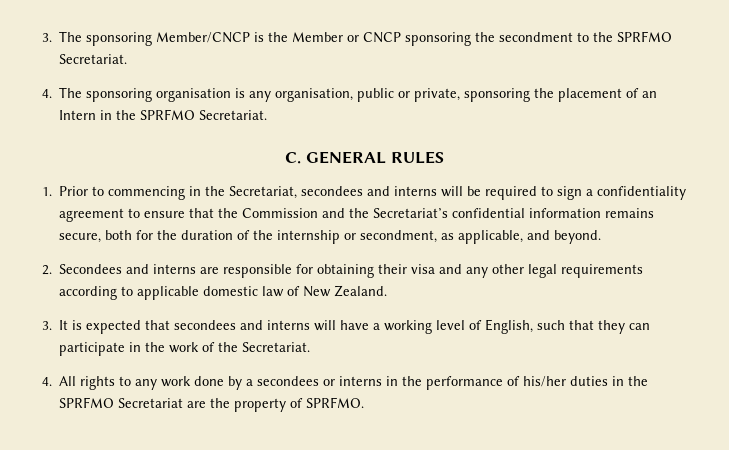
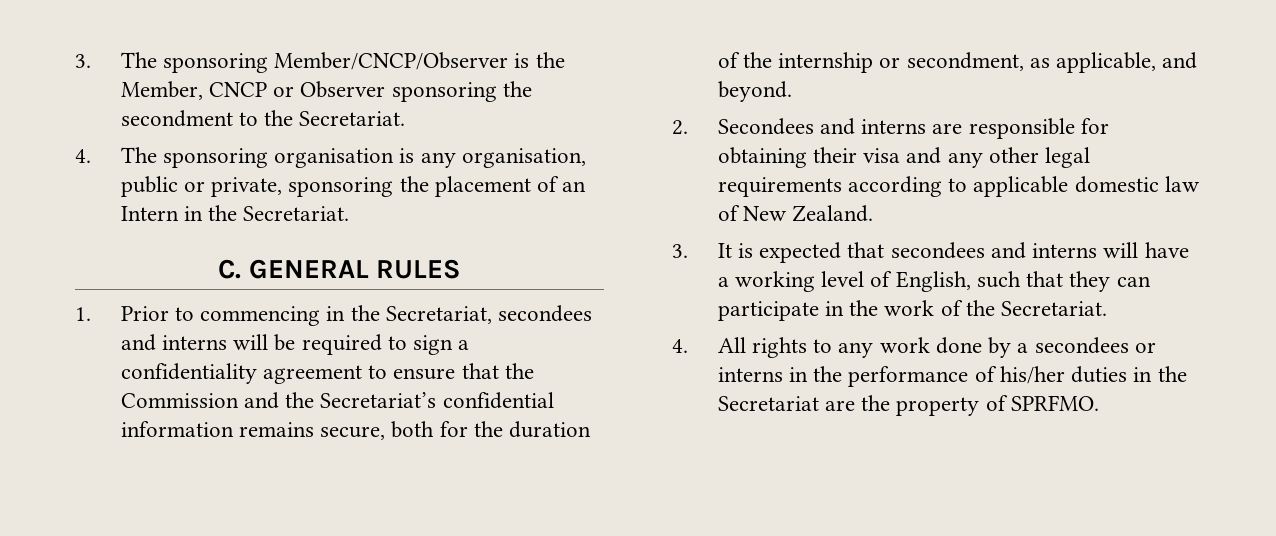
[156,32,251,43] Member/CNCP -> [274,52,509,70] Member/CNCP/Observer
[292,32,402,43] Member or CNCP -> [120,81,386,100] Member, CNCP or Observer
[617,31,673,42] SPRFMO -> (294, 118) none
[140,109,196,120] SPRFMO -> (238, 213) none
[59,397,115,408] SPRFMO -> (1187, 374) none

